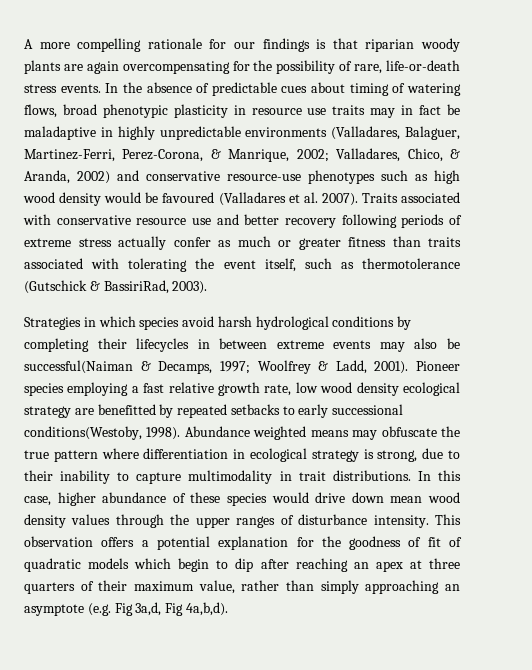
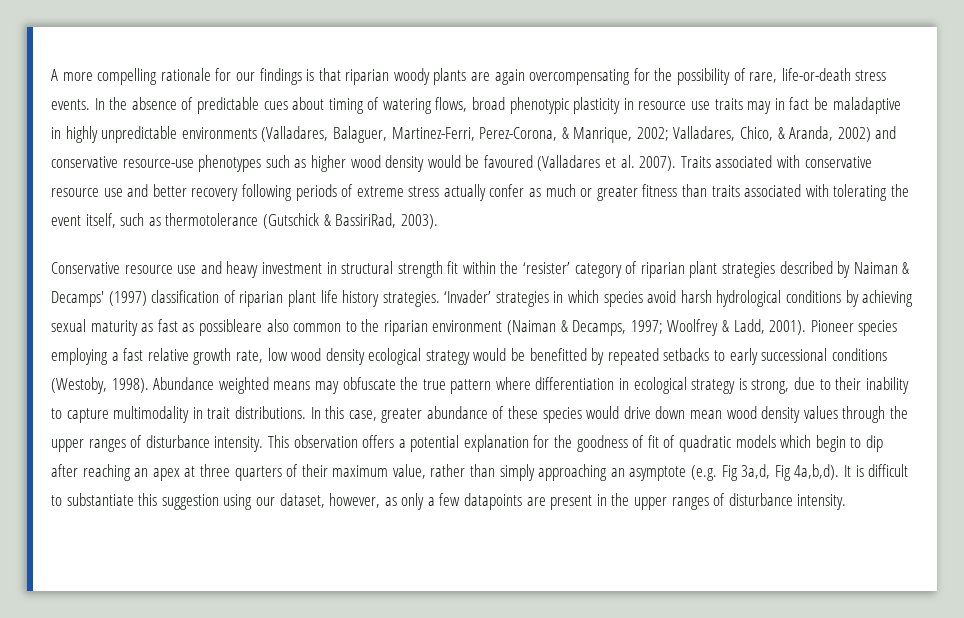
[434,170,460,184] high -> [310,155,346,172] higher
[24,317,81,330] Strategies -> [51,261,910,278] [51,290,549,307] Conservative resource use and heavy investment in structural strength fit within the ‘resister’ category of riparian plant strategies described by Naiman & Decamps' (1997) classification of riparian plant life history strategies. ‘Invader’ strategies
[24,338,460,352] [24,360,133,374] completing their lifecycles in between extreme events may also be successful(Naiman -> [862,290,914,307] [51,319,557,336] achieving sexual maturity as fast as possibleare also common to the riparian environment (Naiman
[74,408,94,415] are -> [473,348,526,361] would be
[24,426,142,440] conditions(Westoby, -> [831,348,887,361] [51,377,107,394] conditions (Westoby,
[57,492,96,506] higher -> [381,408,423,423] greater
(228, 609) none -> [843,464,909,477] [51,493,847,510] It is difficult to substantiate this suggestion using our dataset, however, as only a few datapoints are present in the upper ranges of disturbance intensity.

